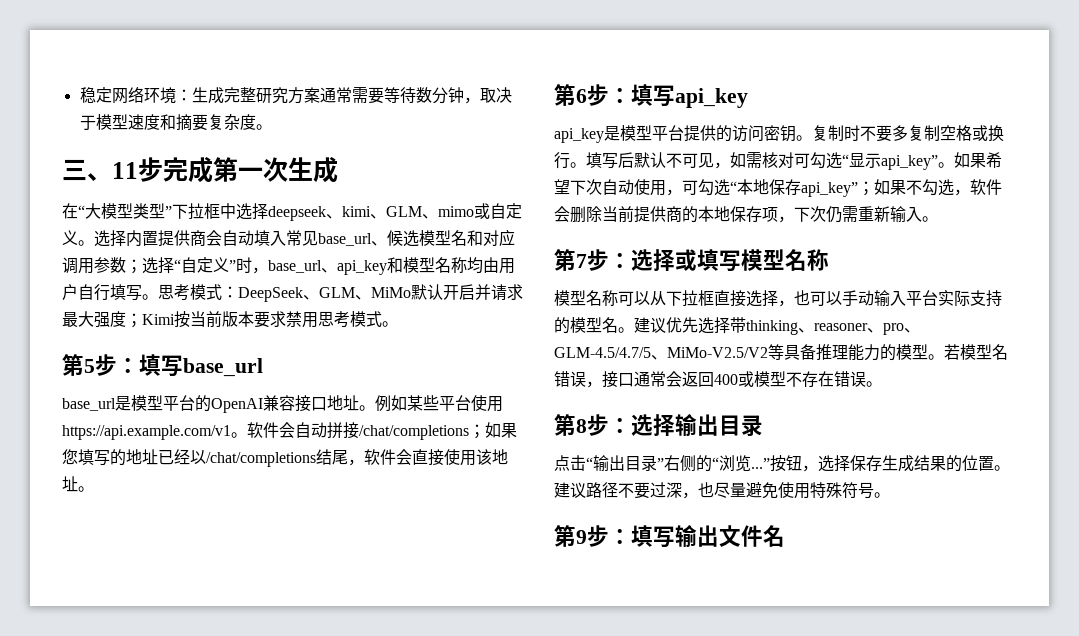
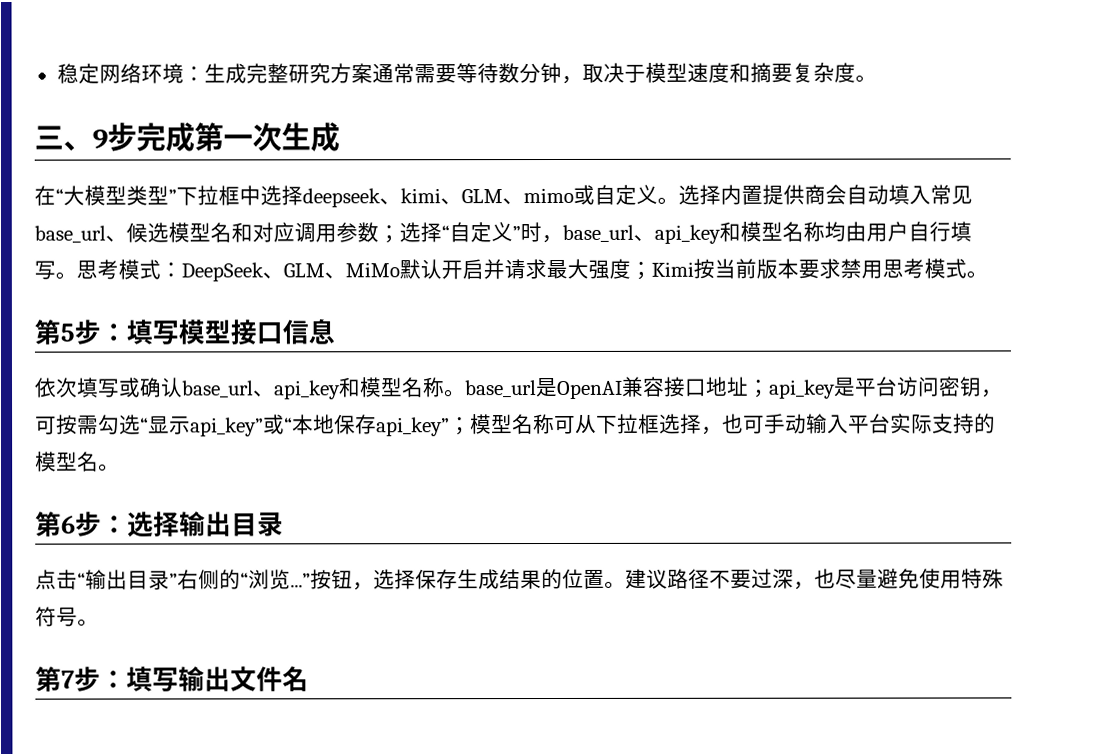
[112,162,138,179] 11 -> [92,129,108,149] 9
[183,358,263,377] [62,395,503,413] [62,422,517,440] [62,449,508,467] [62,476,94,492] [554,84,748,108] [554,125,1004,143] [554,152,1002,170] [554,179,730,196] base_url // base_url是模型平台的OpenAI兼容接口地址。例如某些平台使用https://api.example.com/v1。软件会自动拼接/chat/completions；如果您填写的地址已经以/chat/completions结尾，软件会直接使用该地址。 // 第6步：填写api_key // api_key是模型平台提供的访问密钥。复制时不要多复制空格或换行。填写后默认不可见，如需核对可勾选“显示api_key”。如果希望下次自动使用，可勾选 -> [178,318,335,346] [35,376,1003,400] [35,414,285,437] 模型接口信息 // 依次填写或确认base_url、api_key和模型名称。base_url是OpenAI兼容接口地址；api_key是平台访问密钥，可按需勾选“显示api_key”或
[874,179,1002,196] [554,206,938,223] [554,249,829,272] 如果不勾选，软件会删除当前提供商的本地保存项，下次仍需重新输入。 // 第7步：选择或填写模型名称 // -> (471, 426) none
[634,291,650,305] 以 -> (576, 425) none
[714,290,746,307] 直接 -> (660, 423) none
[826,291,842,305] 以 -> (765, 424) none
[634,317,920,335] [554,344,1008,361] [554,371,882,388] [554,414,587,436] 建议优先选择带thinking、reasoner、pro、GLM-4.5/4.7/5、MiMo-V2.5/V2等具备推理能力的模型。若模型名错误，接口通常会返回400或模型不存在错误。 // 第8 -> [35,511,76,537] // 第6
[576,530,587,544] 9 -> [61,670,75,689] 7

